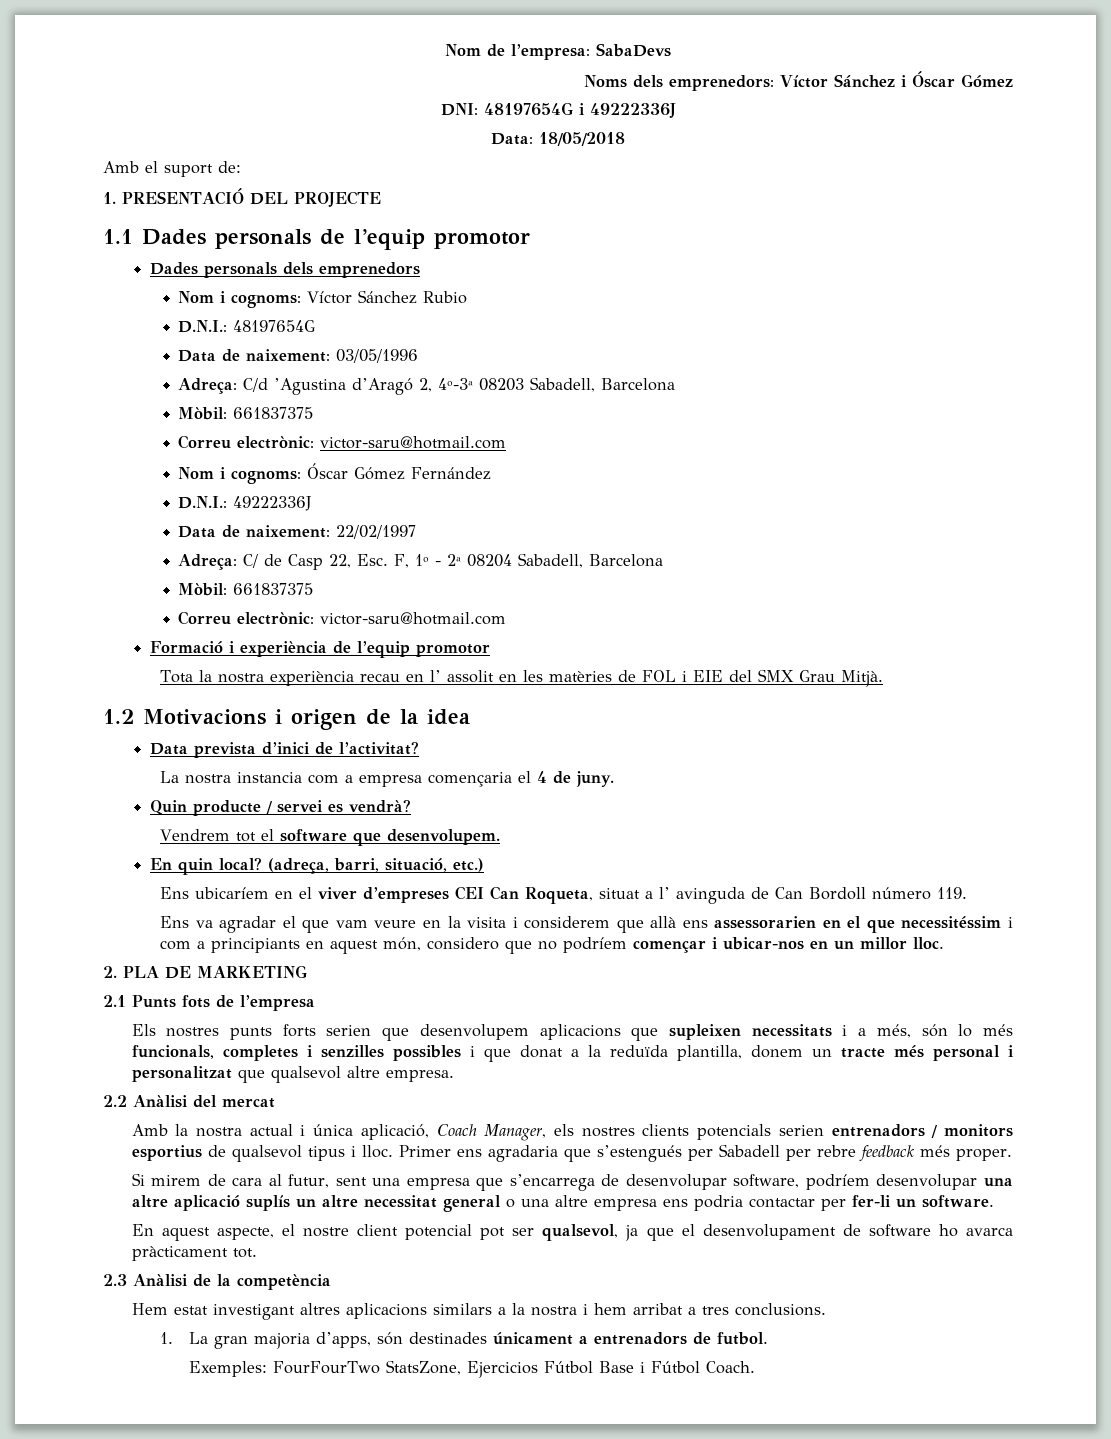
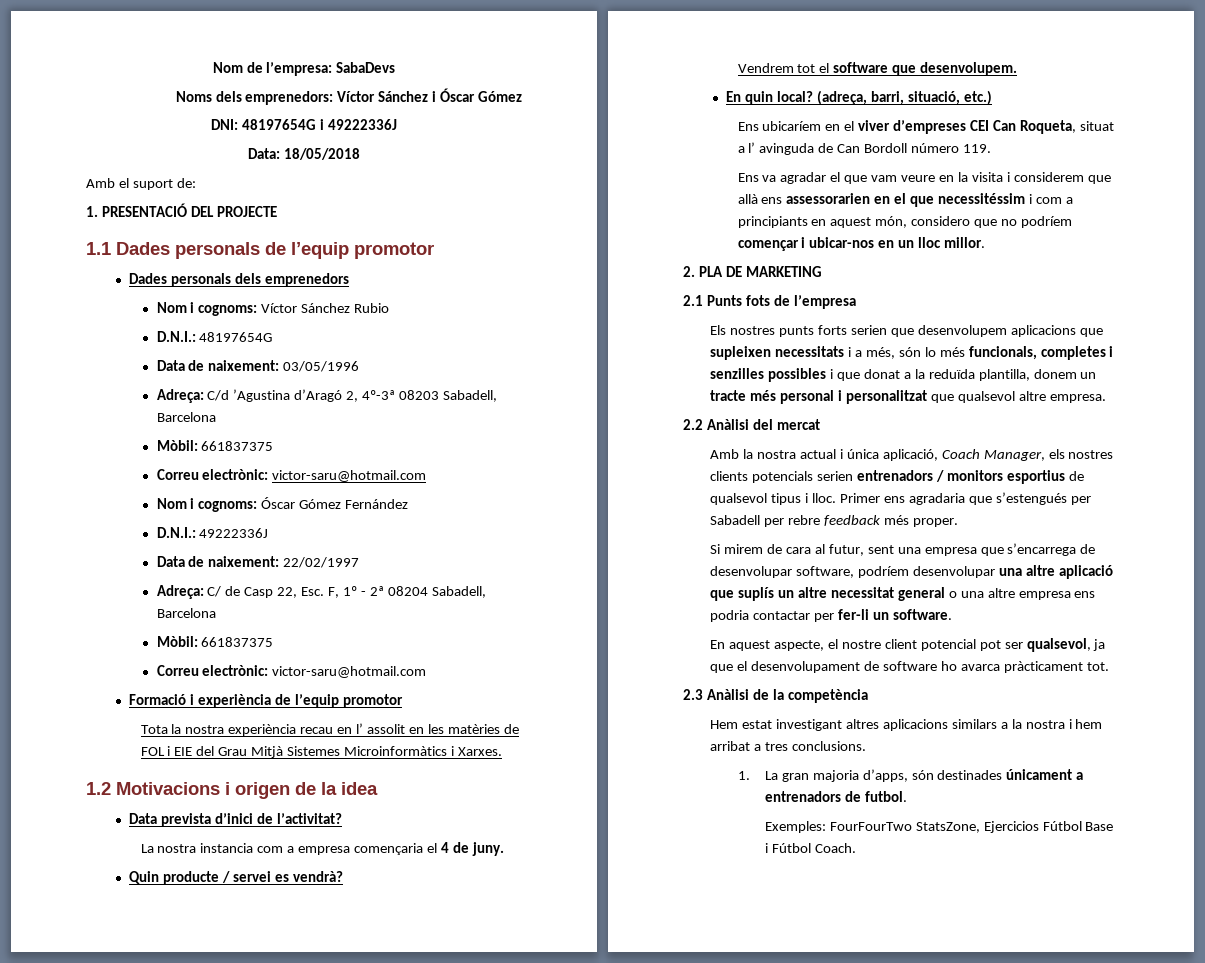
[758,669,884,687] SMX Grau Mitjà. -> [218,746,502,758] Grau Mitjà Sistemes Microinformàtics i Xarxes.
[860,937,945,949] millor lloc. -> [918,237,986,248] lloc millor.
(240, 1203) none -> [710,590,735,601] que

